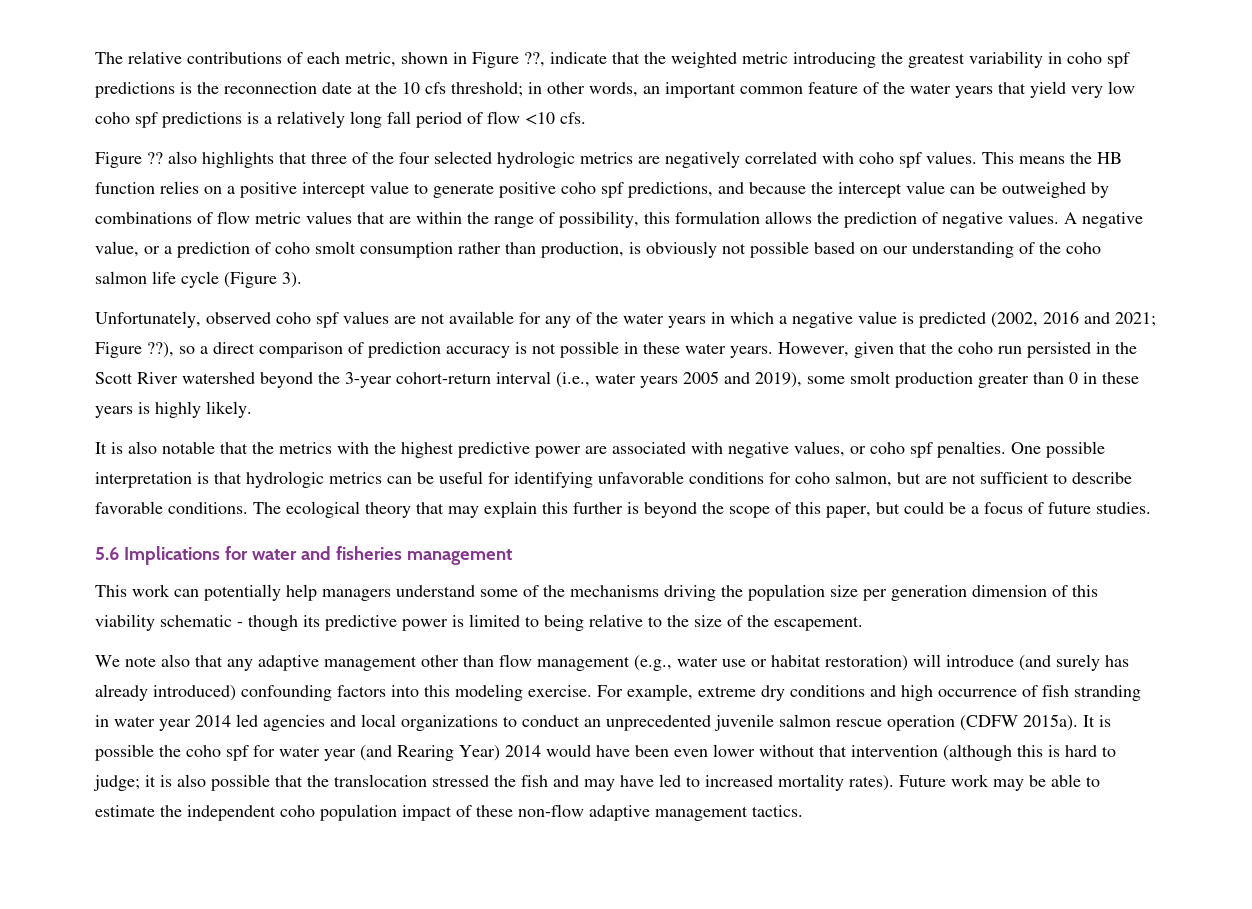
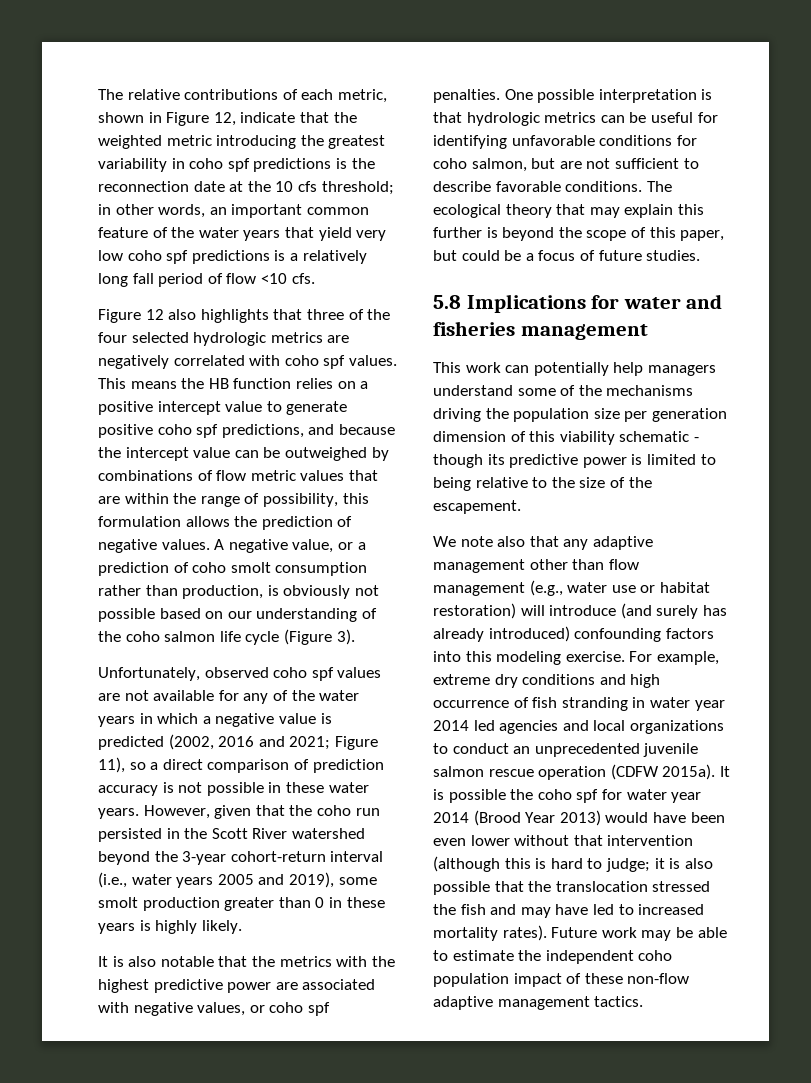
[524,52,545,67] ??, -> [213,112,236,126] 12,
[147,152,163,164] ?? -> [145,309,164,320] 12
[147,342,174,358] ??), -> [98,757,125,773] 11),
[95,547,119,560] 5.6 -> [433,295,461,309] 5.8
[360,745,541,761] (and Rearing Year) 2014 -> [433,810,601,826] 2014 (Brood Year 2013)

